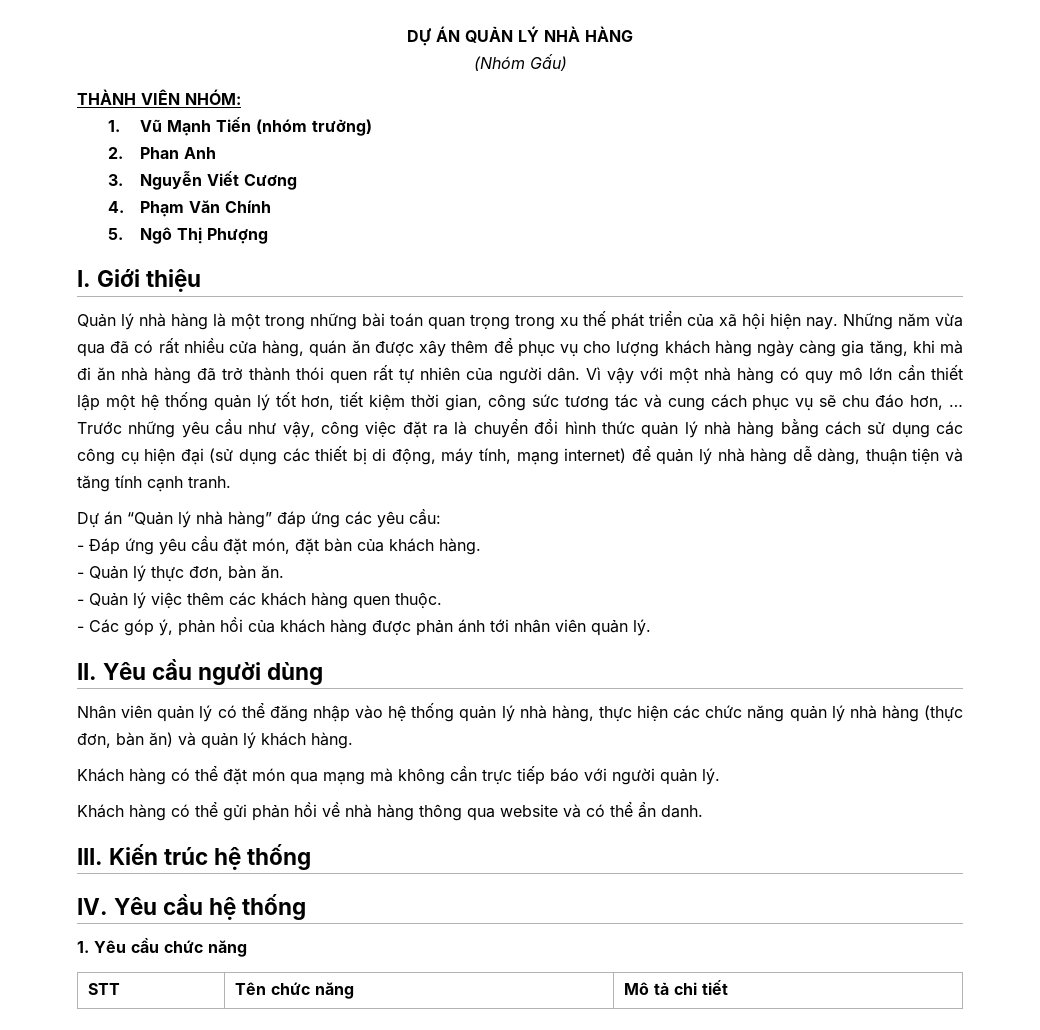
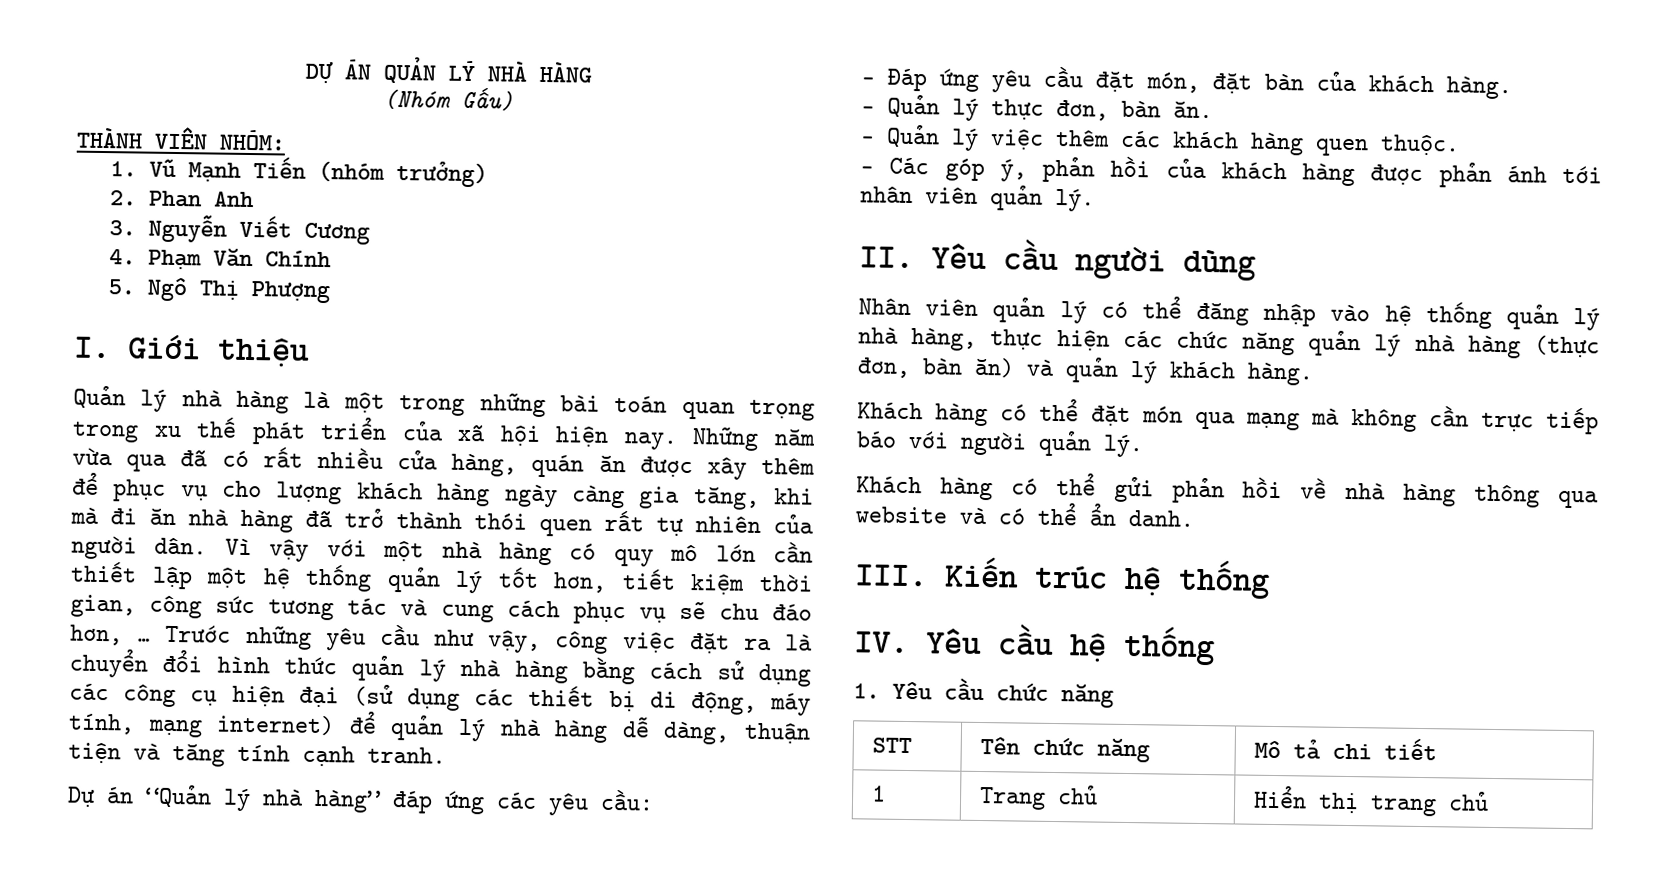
(728, 987) none -> [871,785,886,802] [978,785,1098,810] [1252,785,1489,817] // 1 | Trang chủ | Hiển thị trang chủ

